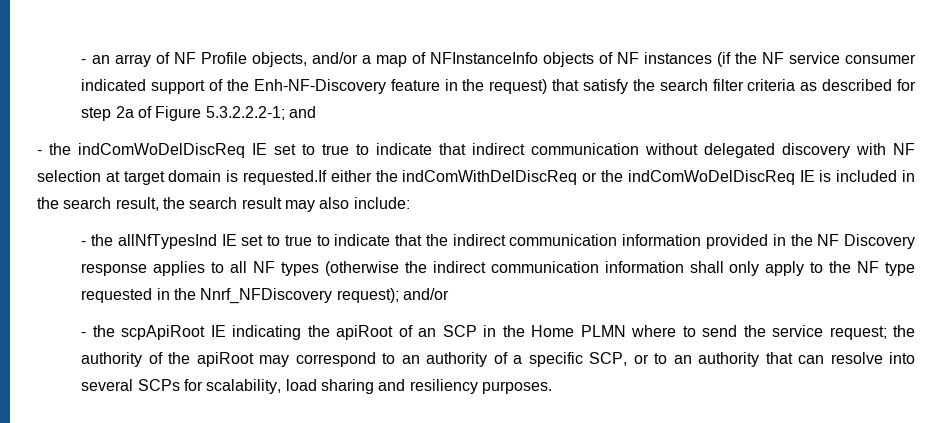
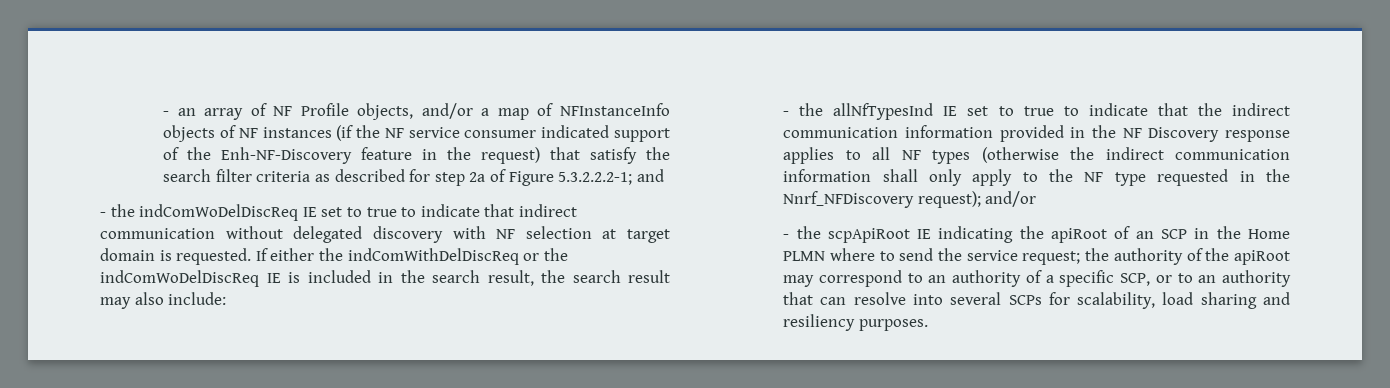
[243,170,327,185] requested.If -> [176,248,268,265] requested. If

